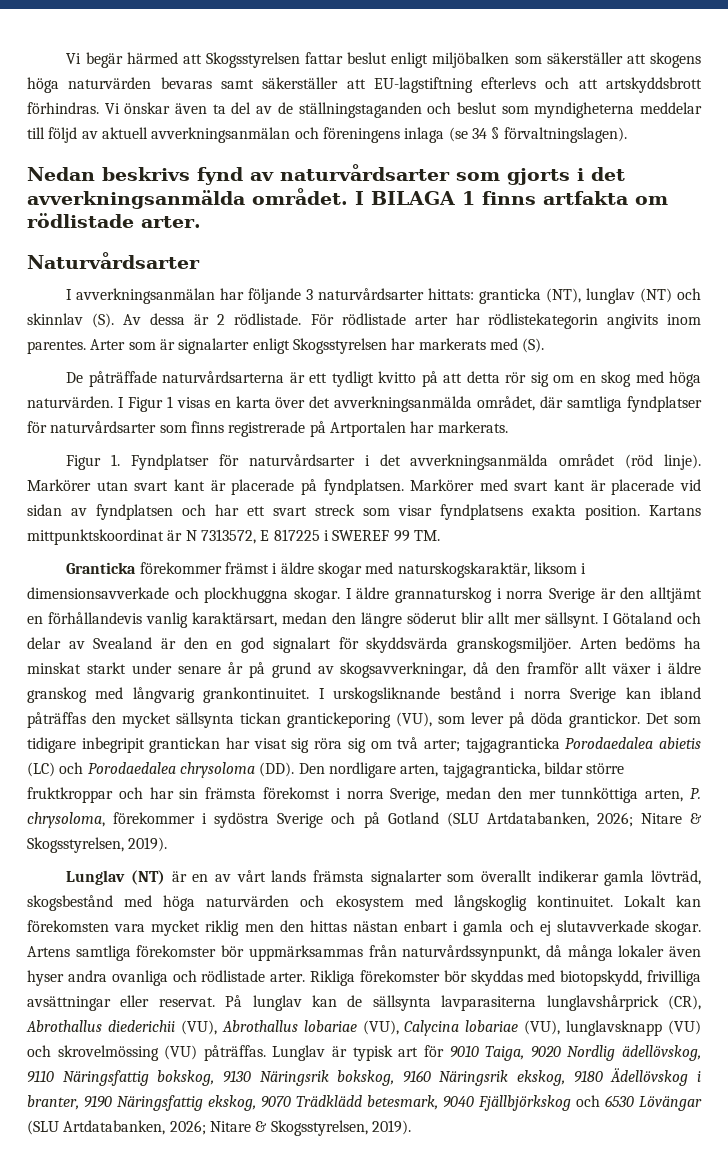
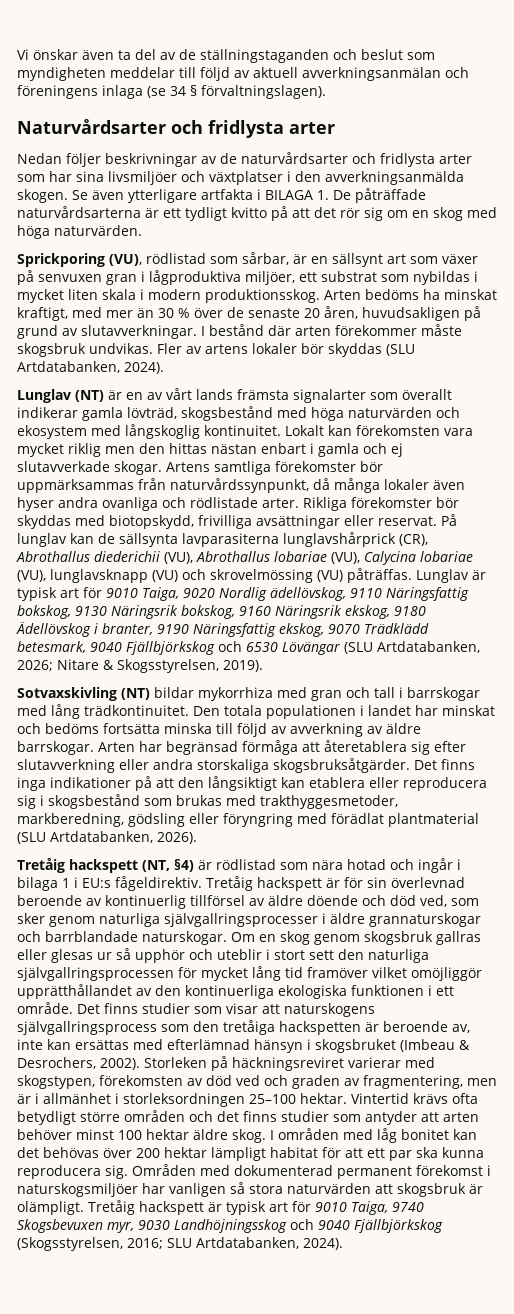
[66,52,701,68] [27,77,702,93] [27,102,120,114] Vi begär härmed att Skogsstyrelsen fattar beslut enligt miljöbalken som säkerställer att skogens höga naturvärden bevaras samt säkerställer att EU-lagstiftning efterlevs och att artskyddsbrott förhindras. Vi -> [17,49,29,60] Vi
[534,102,635,118] myndigheterna -> [17,67,106,81] myndigheten
[27,164,625,185] [27,188,668,209] [27,213,201,228] [27,252,200,269] [66,288,701,304] [27,313,702,329] [27,338,545,354] Nedan beskrivs fynd av naturvårdsarter som gjorts i det avverkningsanmälda området. I BILAGA 1 finns artfakta om rödlistade arter. // Naturvårdsarter // I avverkningsanmälan har följande 3 naturvårdsarter hittats: granticka (NT), lunglav (NT) och skinnlav (S). Av dessa är 2 rödlistade. För rödlistade arter har rödlistekategorin angivits inom parentes. Arter som är signalarter enligt Skogsstyrelsen har markerats med (S). // -> [17,119,335,138] [17,152,472,167] [17,171,464,185] [17,189,329,203] Naturvårdsarter och fridlysta arter // Nedan följer beskrivningar av de naturvårdsarter och fridlysta arter som har sina livsmiljöer och växtplatser i den avverkningsanmälda skogen. Se även ytterligare artfakta i BILAGA 1.
[466,371,500,383] detta -> [314,207,336,218] det
[117,396,702,412] [27,421,508,437] [66,454,702,470] [27,479,701,495] [27,504,701,520] [27,529,440,545] [66,562,587,578] [27,587,702,603] [27,612,701,628] [27,637,702,653] [27,662,702,678] [27,687,701,703] [27,712,701,728] [27,737,701,753] [27,762,625,778] [27,787,702,803] [27,812,703,828] [27,837,168,853] I Figur 1 visas en karta över det avverkningsanmälda området, där samtliga fyndplatser för naturvårdsarter som finns registrerade på Artportalen har markerats. // Figur 1. Fyndplatser för naturvårdsarter i det avverkningsanmälda området (röd linje). Markörer utan svart kant är placerade på fyndplatsen. Markörer med svart kant är placerade vid sidan av fyndplatsen och har ett svart streck som visar fyndplatsens exakta position. Kartans mittpunktskoordinat är N 7313572, E 817225 i SWEREF 99 TM. // Granticka förekommer främst i äldre skogar med naturskogskaraktär, liksom i dimensionsavverkade och plockhuggna skogar. I äldre grannaturskog i norra Sverige är den alltjämt en förhållandevis vanlig karaktärsart, medan den längre söderut blir allt mer sällsynt. I Götaland och delar av Svealand är den en god signalart för skyddsvärda granskogsmiljöer. Arten bedöms ha minskat starkt under senare år på grund av skogsavverkningar, då den framför allt växer i äldre granskog med långvarig grankontinuitet. I urskogsliknande bestånd i norra Sverige kan ibland påträffas den mycket sällsynta tickan grantickeporing (VU), som lever på döda grantickor. Det som tidigare inbegripit grantickan har visat sig röra sig om två arter; tajgagranticka Porodaedalea abietis (LC) och Porodaedalea chrysoloma (DD). Den nordligare arten, tajgagranticka, bildar större fruktkroppar och har sin främsta förekomst i norra Sverige, medan den mer tunnköttiga arten, P. chrysoloma, förekommer i sydöstra Sverige och på Gotland (SLU Artdatabanken, 2026; Nitare & Skogsstyrelsen, 2019). -> [17,252,478,267] [17,270,478,285] [17,289,497,303] [17,306,481,321] [17,324,462,339] [17,343,415,357] [17,361,164,374] // Sprickporing (VU), rödlistad som sårbar, är en sällsynt art som växer på senvuxen gran i lågproduktiva miljöer, ett substrat som nybildas i mycket liten skala i modern produktionsskog. Arten bedöms ha minskat kraftigt, med mer än 30 % över de senaste 20 åren, huvudsakligen på grund av slutavverkningar. I bestånd där arten förekommer måste skogsbruk undvikas. Fler av artens lokaler bör skyddas (SLU Artdatabanken, 2024).
(411, 1127) none -> [17,687,480,701] [17,704,495,719] [17,723,421,737] [17,740,466,755] [17,758,475,773] [17,776,487,791] [17,794,398,809] [17,813,479,827] [17,831,197,844] [17,858,461,873] [17,876,465,891] [17,895,479,909] [17,913,481,927] [17,931,481,945] [17,948,429,963] [17,966,482,981] [17,984,454,999] [17,1002,375,1017] [17,1020,470,1035] [17,1039,470,1053] [17,1056,435,1071] [17,1075,497,1089] [17,1093,478,1107] [17,1110,479,1125] [17,1128,477,1143] [17,1147,484,1161] [17,1164,491,1179] [17,1182,483,1197] [17,1200,424,1215] [17,1219,443,1233] [17,1237,343,1251] // Sotvaxskivling (NT) bildar mykorrhiza med gran och tall i barrskogar med lång trädkontinuitet. Den totala populationen i landet har minskat och bedöms fortsätta minska till följd av avverkning av äldre barrskogar. Arten har begränsad förmåga att återetablera sig efter slutavverkning eller andra storskaliga skogsbruksåtgärder. Det finns inga indikationer på att den långsiktigt kan etablera eller reproducera sig i skogsbestånd som brukas med trakthyggesmetoder, markberedning, gödsling eller föryngring med förädlat plantmaterial (SLU Artdatabanken, 2026). // Tretåig hackspett (NT, §4) är rödlistad som nära hotad och ingår i bilaga 1 i EU:s fågeldirektiv. Tretåig hackspett är för sin överlevnad beroende av kontinuerlig tillförsel av äldre döende och död ved, som sker genom naturliga självgallringsprocesser i äldre grannaturskogar och barrblandade naturskogar. Om en skog genom skogsbruk gallras eller glesas ur så upphör och uteblir i stort sett den naturliga självgallringsprocessen för mycket lång tid framöver vilket omöjliggör upprätthållandet av den kontinuerliga ekologiska funktionen i ett område. Det finns studier som visar att naturskogens självgallringsprocess som den tretåiga hackspetten är beroende av, inte kan ersättas med efterlämnad hänsyn i skogsbruket (Imbeau & Desrochers, 2002). Storleken på häckningsreviret varierar med skogstypen, förekomsten av död ved och graden av fragmentering, men är i allmänhet i storleksordningen 25–100 hektar. Vintertid krävs ofta betydligt större områden och det finns studier som antyder att arten behöver minst 100 hektar äldre skog. I områden med låg bonitet kan det behövas över 200 hektar lämpligt habitat för att ett par ska kunna reproducera sig. Områden med dokumenterad permanent förekomst i naturskogsmiljöer har vanligen så stora naturvärden att skogsbruk är olämpligt. Tretåig hackspett är typisk art för 9010 Taiga, 9740 Skogsbevuxen myr, 9030 Landhöjningsskog och 9040 Fjällbjörkskog (Skogsstyrelsen, 2016; SLU Artdatabanken, 2024).

